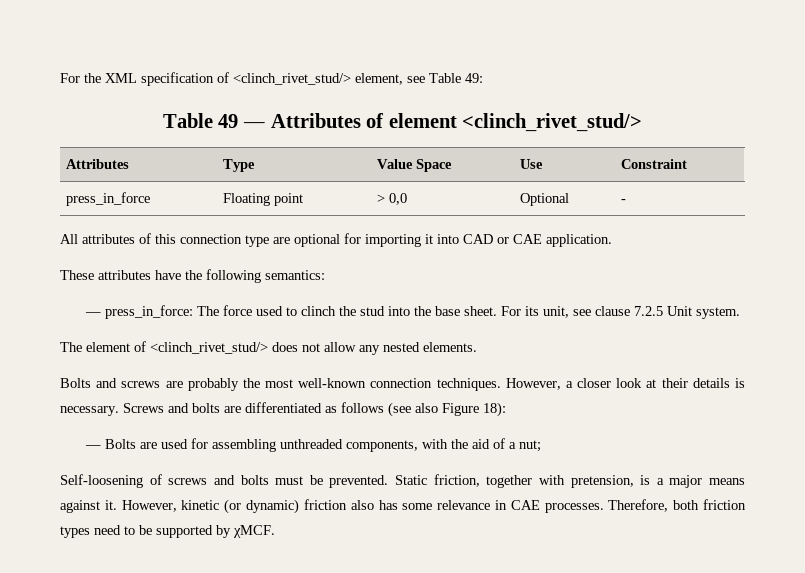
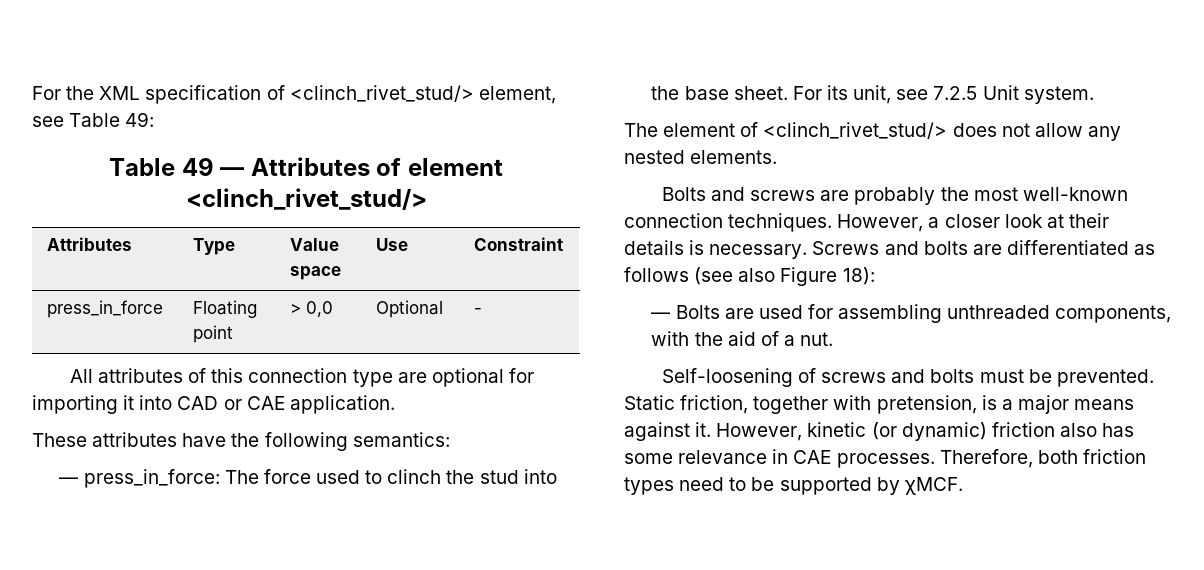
[415,159,452,172] Space -> [289,266,341,280] space
[595,306,631,316] clause -> (929, 94) none
[519,440,542,452] nut; -> [800,332,834,346] nut.

